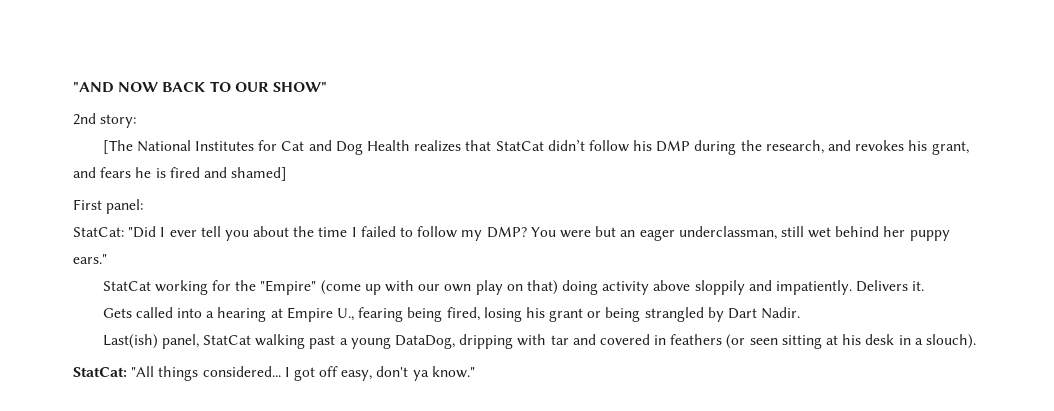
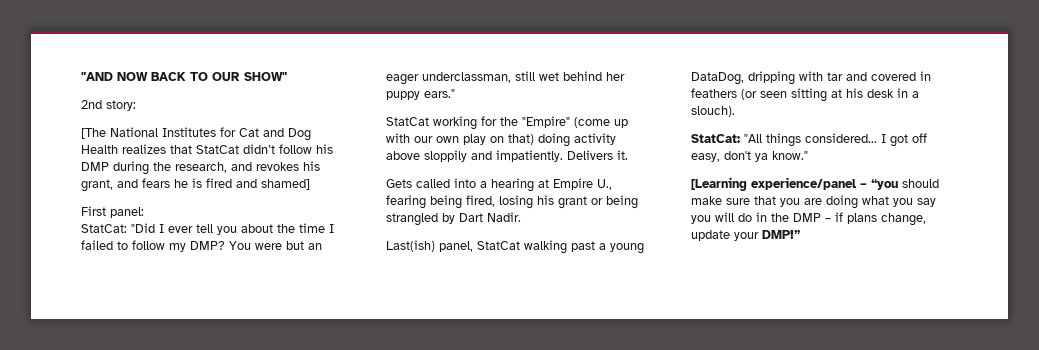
(475, 372) none -> [691,177,939,191] [691,195,936,209] [691,212,926,226] [691,230,800,241] // [Learning experience/panel – “you should make sure that you are doing what you say you will do in the DMP – if plans change, update your DMP!”

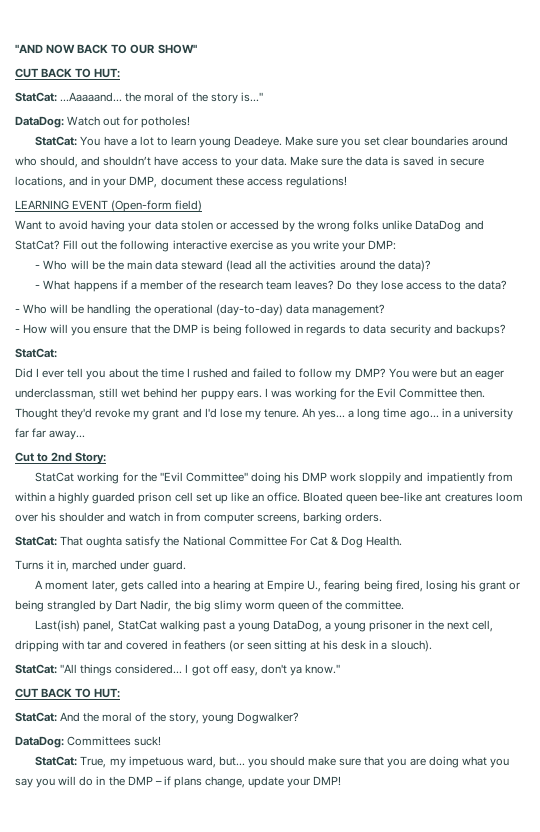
[81,100,136,111] [81,127,311,141] [81,144,333,154] [81,161,320,175] [81,178,310,192] [81,206,144,218] [81,223,155,233] 2nd story: // [The National Institutes for Cat and Dog Health realizes that StatCat didn’t follow his DMP during the research, and revokes his grant, and fears he is fired and shamed] // First panel: // StatCat: "Did -> [15,68,121,78] [15,92,263,104] [15,116,191,128] [35,136,508,148] [15,156,484,168] [15,176,347,188] [15,200,203,212] [15,220,484,232] [15,240,397,252] [35,260,431,272] [35,280,508,292] [15,304,385,316] [15,324,506,336] [15,348,57,358] [15,368,33,378] CUT BACK TO HUT: // StatCat: ...Aaaaand... the moral of the story is..." // DataDog: Watch out for potholes! // StatCat: You have a lot to learn young Deadeye. Make sure you set clear boundaries around who should, and shouldn’t have access to your data. Make sure the data is saved in secure locations, and in your DMP, document these access regulations! // LEARNING EVENT (Open-form field) // Want to avoid having your data stolen or accessed by the wrong folks unlike DataDog and StatCat? Fill out the following interactive exercise as you write your DMP: // - Who will be the main data steward (lead all the activities around the data)? // - What happens if a member of the research team leaves? Do they lose access to the data? // - Who will be handling the operational (day-to-day) data management? // - How will you ensure that the DMP is being followed in regards to data security and backups? // StatCat: // Did
(334, 228) none -> [192,368,251,378] rushed and
[424,89,455,98] [386,116,628,130] [386,133,616,147] [386,150,628,162] [386,179,412,188] ears." // StatCat working for the "Empire" (come up with our own play on that) doing activity above sloppily and impatiently. Delivers it. // Gets -> [236,388,486,400] [15,408,513,420] [15,428,86,440] [15,452,107,464] [35,472,513,484] [15,492,523,504] [15,512,383,524] [15,536,403,548] [15,560,186,572] [35,580,144,592] ears. I was working for the Evil Committee then. Thought they'd revoke my grant and I'd lose my tenure. Ah yes... a long time ago... in a university far far away... // Cut to 2nd Story: // StatCat working for the "Evil Committee" doing his DMP work sloppily and impatiently from within a highly guarded prison cell set up like an office. Bloated queen bee-like ant creatures loom over his shoulder and watch in from computer screens, barking orders. // StatCat: That oughta satisfy the National Committee For Cat & Dog Health. // Turns it in, marched under guard. // A moment later, gets
[487,212,521,222] Nadir. -> [140,600,405,612] Nadir, the big slimy worm queen of the committee.
(744, 78) none -> [325,620,493,632] a young prisoner in the next cell,
[691,177,898,191] [Learning experience/panel – “you -> [15,688,121,698] [15,712,299,724] [15,736,162,748] [35,756,267,768] CUT BACK TO HUT: // StatCat: And the moral of the story, young Dogwalker? // DataDog: Committees suck! // StatCat: True, my impetuous ward, but... you
[762,230,800,239] DMP!” -> [313,776,342,786] DMP!

